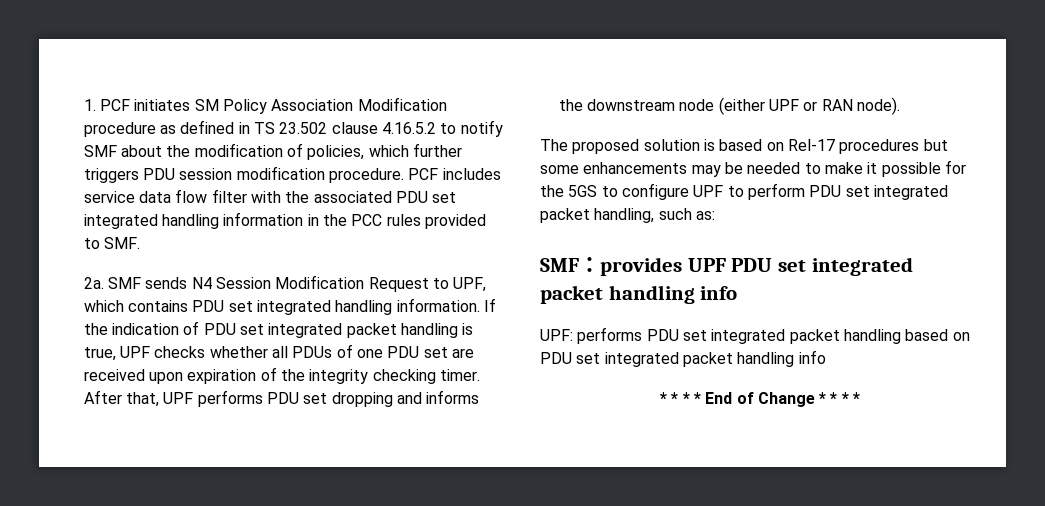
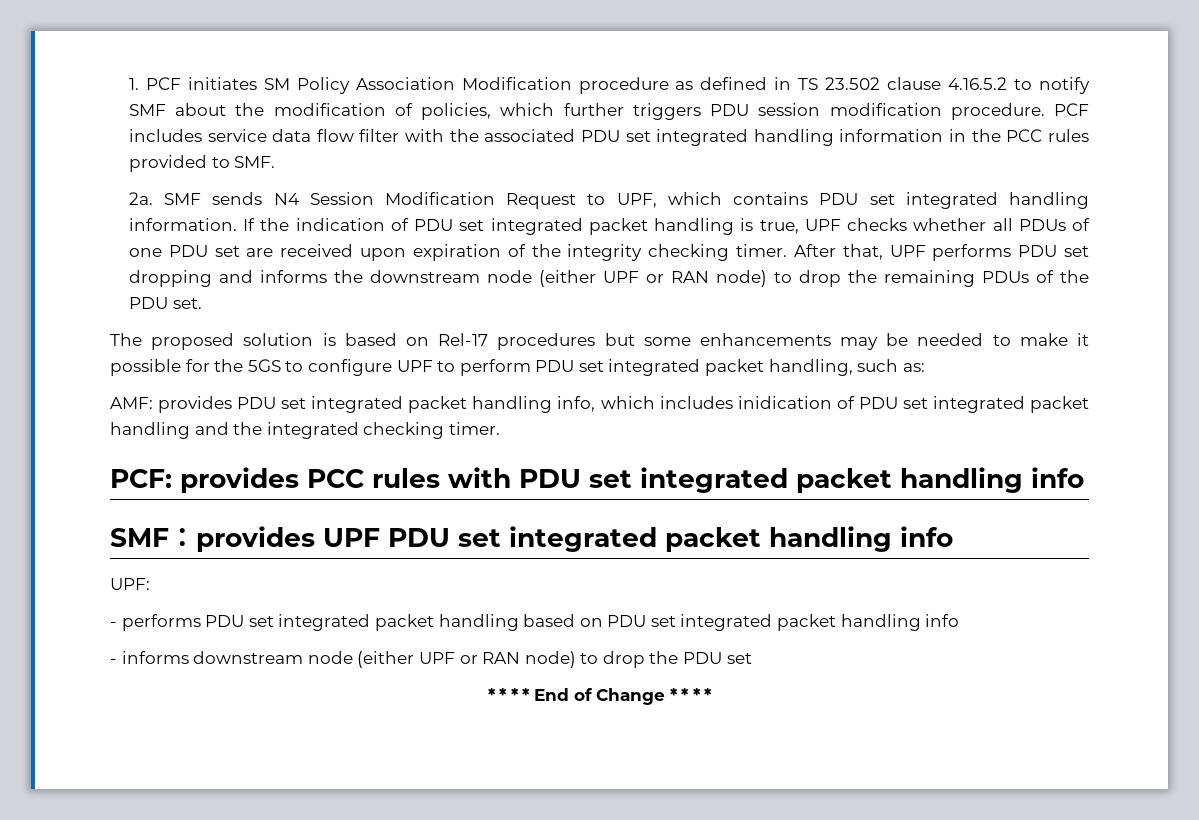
[856,97,900,115] node). -> [715,270,1089,287] [128,297,202,309] node) to drop the remaining PDUs of the PDU set.
(715, 215) none -> [110,396,1090,413] [110,422,500,439] [110,467,1084,493] // AMF: provides PDU set integrated packet handling info, which includes inidication of PDU set integrated packet handling and the integrated checking timer. // PCF: provides PCC rules with PDU set integrated packet handling info
(573, 335) none -> [110,621,117,627] // -
(826, 357) none -> [110,651,752,668] // - informs downstream node (either UPF or RAN node) to drop the PDU set

